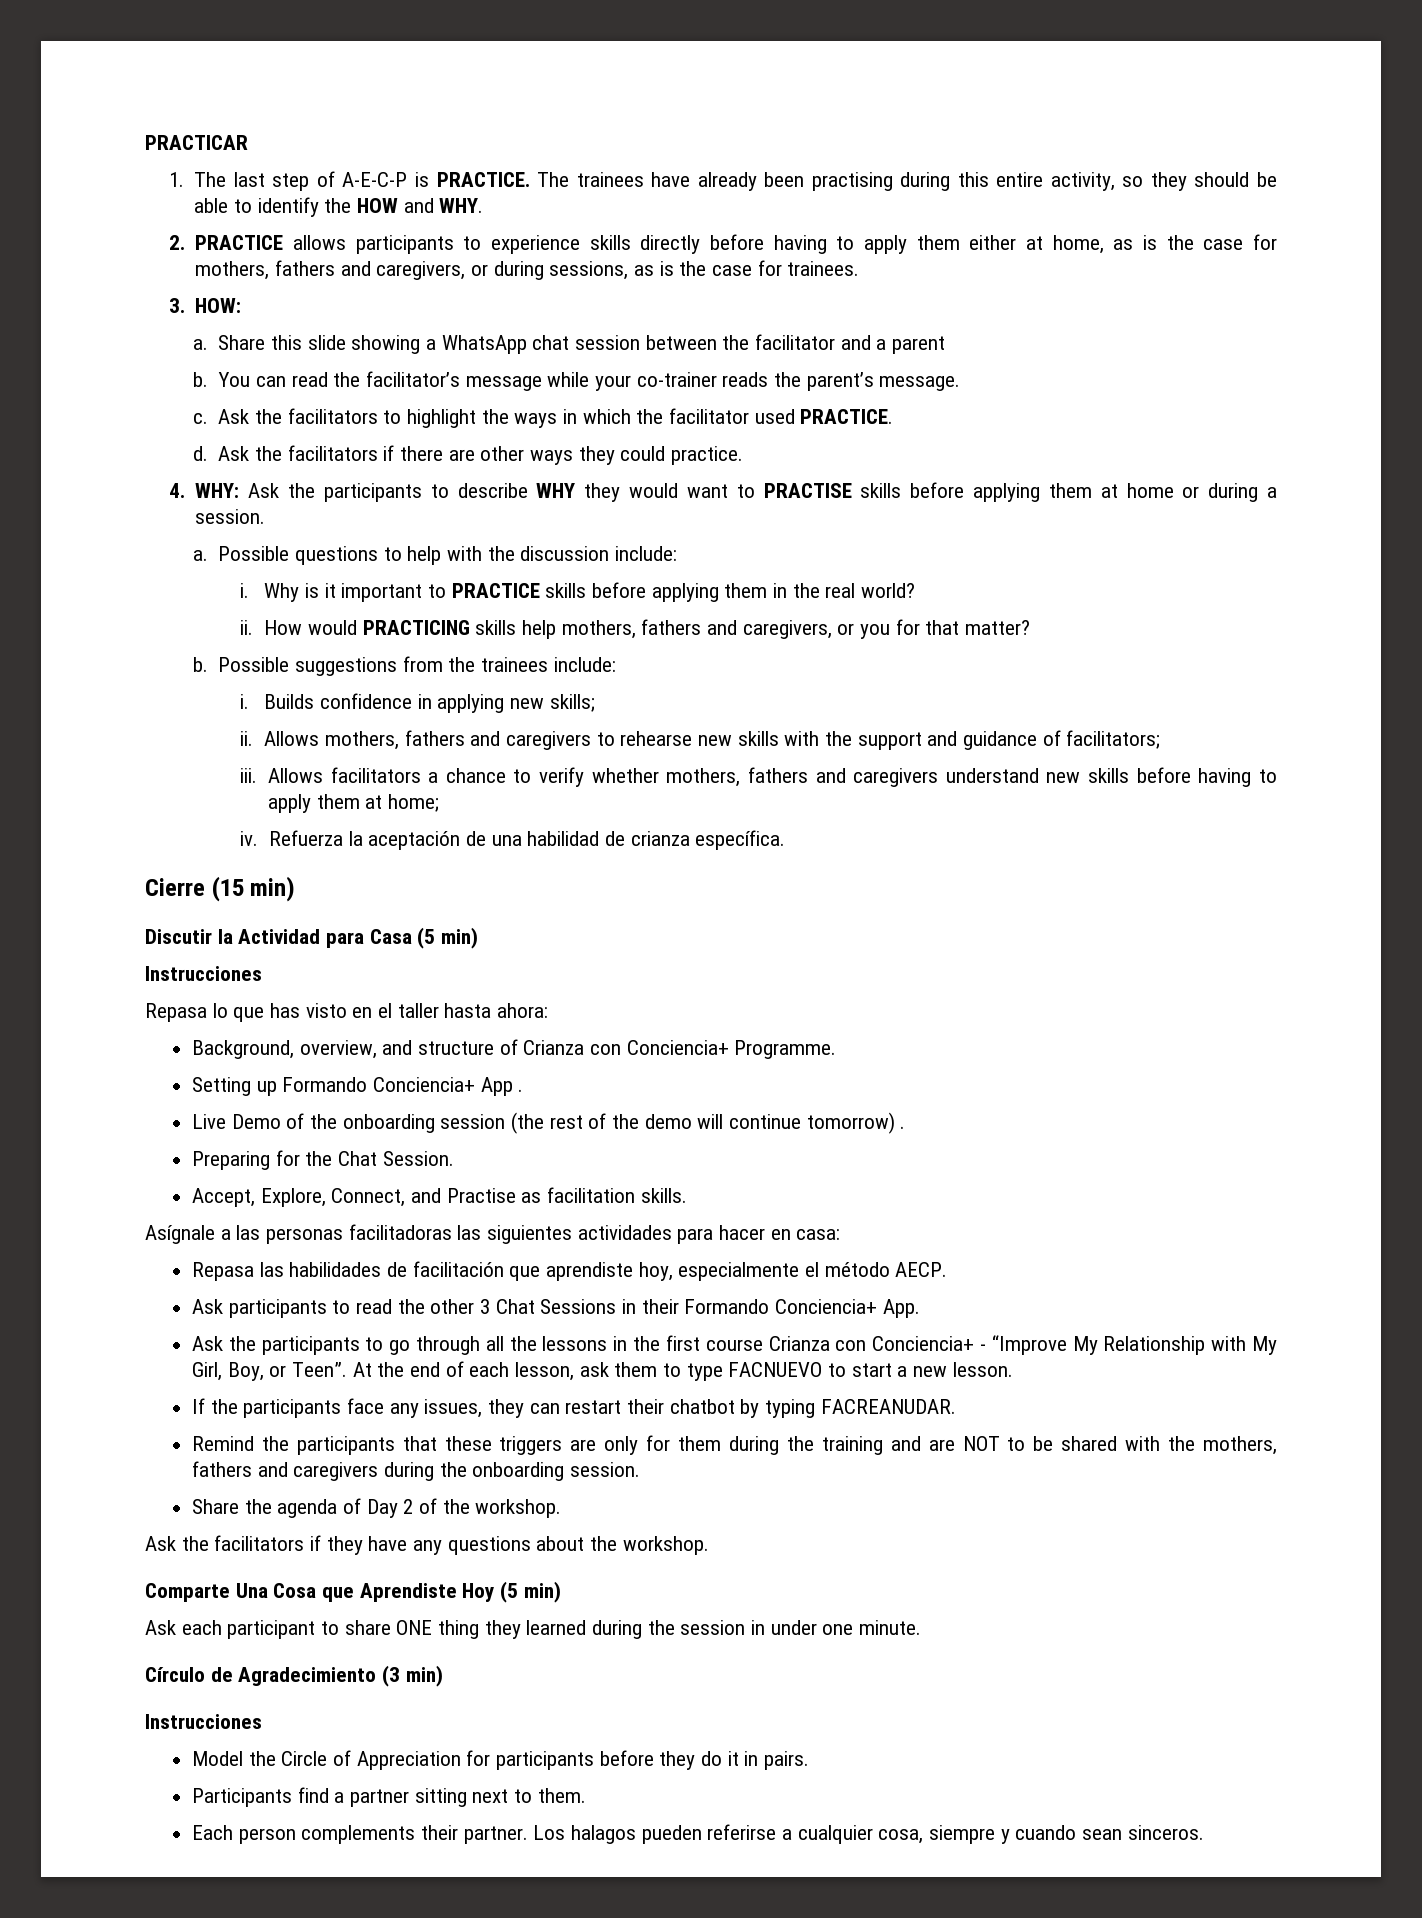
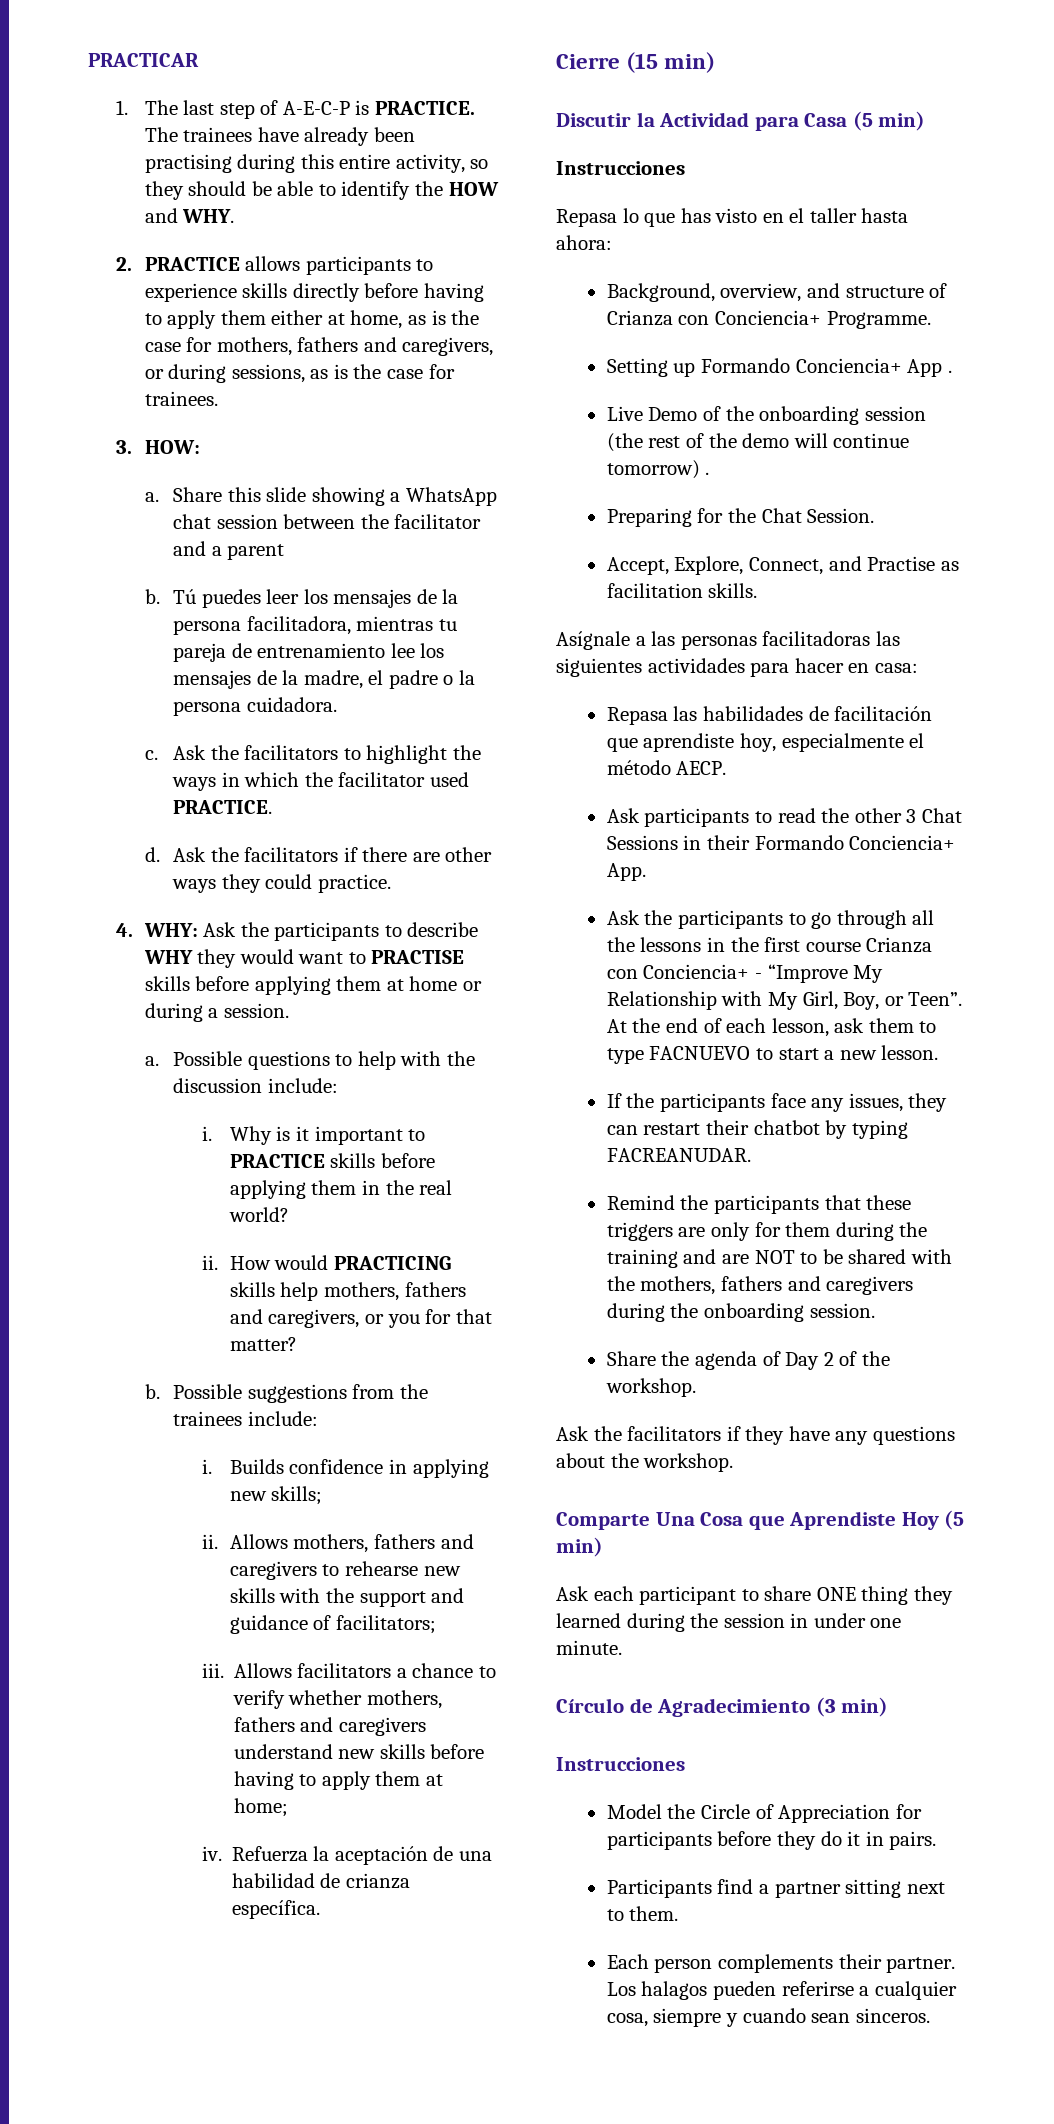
[218,371,961,391] You can read the facilitator’s message while your co-trainer reads the parent’s message. -> [173,589,459,608] [173,616,457,635] [173,643,445,662] [173,670,475,689] [173,697,337,716] Tú puedes leer los mensajes de la persona facilitadora, mientras tu pareja de entrenamiento lee los mensajes de la madre, el padre o la persona cuidadora.

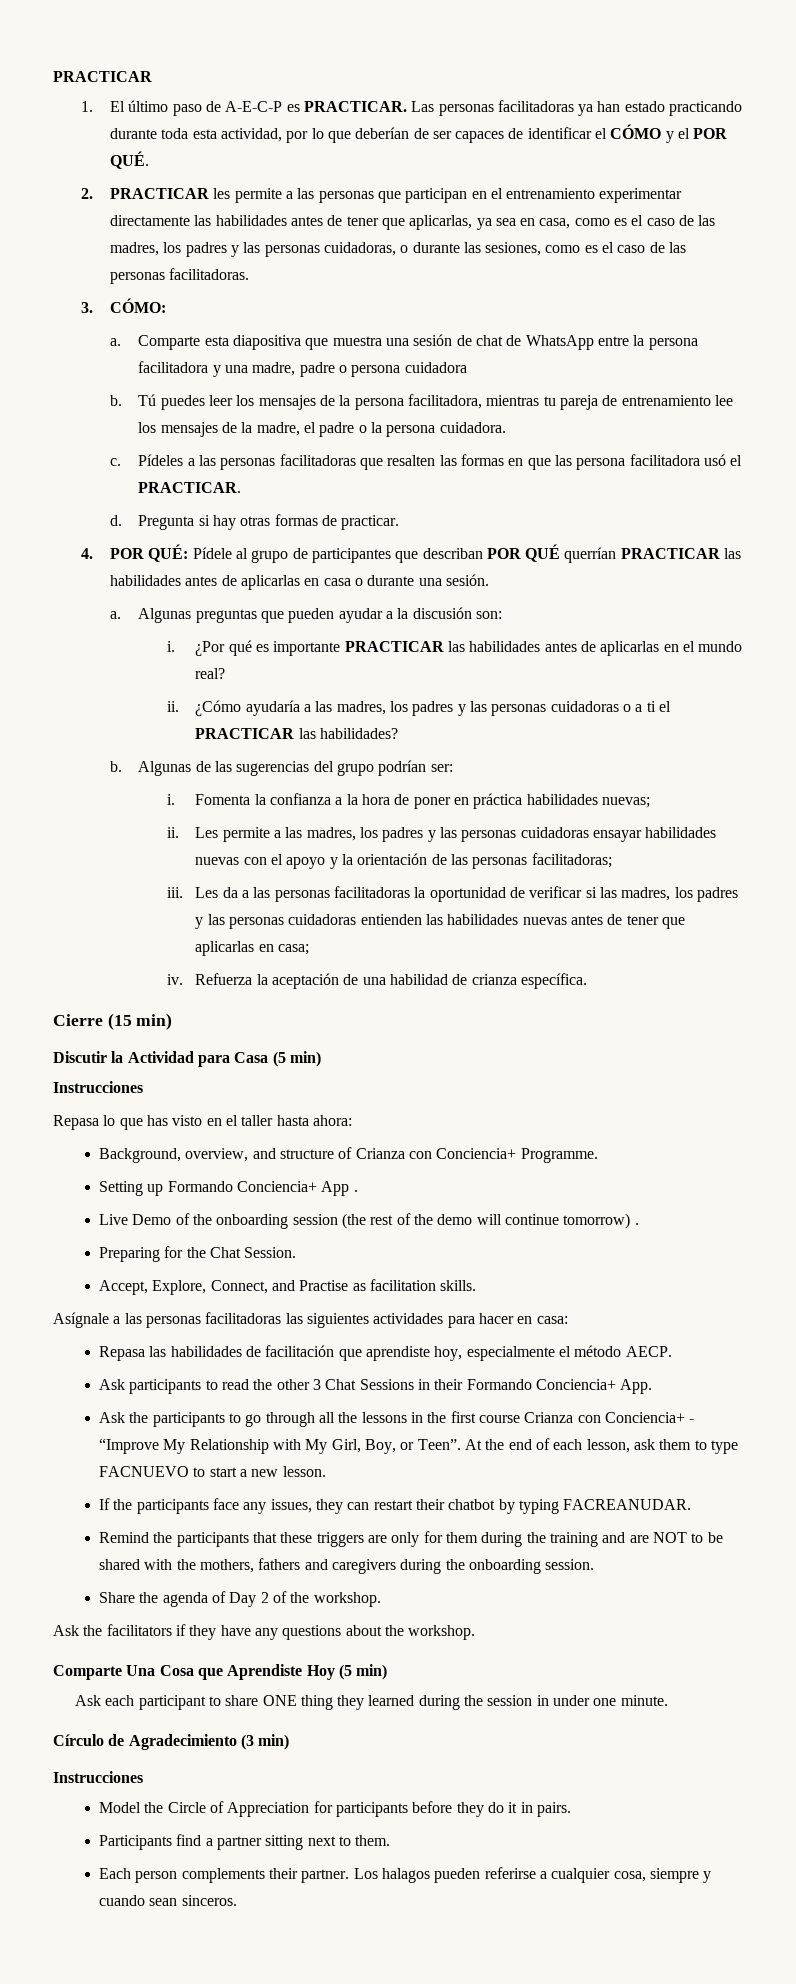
[144,100,475,119] [144,127,415,146] [144,154,489,173] [144,181,499,200] [144,208,235,223] [116,256,434,275] [144,283,484,302] [144,310,480,329] [144,337,494,356] [144,364,455,383] [144,391,218,406] The last step of A-E-C-P is PRACTICE. The trainees have already been practising during this entire activity, so they should be able to identify the HOW and WHY. // 2. PRACTICE allows participants to experience skills directly before having to apply them either at home, as is the case for mothers, fathers and caregivers, or during sessions, as is the case for trainees. -> [109,100,743,116] [109,124,728,143] [109,151,149,169] [81,188,683,203] [109,215,716,230] [109,242,687,257] [109,268,250,284] El último paso de A-E-C-P es PRACTICAR. Las personas facilitadoras ya han estado practicando durante toda esta actividad, por lo que deberían de ser capaces de identificar el CÓMO y el POR QUÉ. // 2. PRACTICAR les permite a las personas que participan en el entrenamiento experimentar directamente las habilidades antes de tener que aplicarlas, ya sea en casa, como es el caso de las madres, los padres y las personas cuidadoras, o durante las sesiones, como es el caso de las personas facilitadoras.
[144,440,200,454] [144,487,497,506] [173,514,482,529] [173,541,285,560] HOW: // a. Share this slide showing a WhatsApp chat session between the facilitator and a parent -> [109,298,166,313] [109,334,698,350] [138,361,467,377] CÓMO: // a. Comparte esta diapositiva que muestra una sesión de chat de WhatsApp entre la persona facilitadora y una madre, padre o persona cuidadora
[173,745,481,764] [172,772,469,791] [173,800,273,814] [144,847,493,862] [172,874,391,893] [116,922,479,941] [143,949,465,968] [144,976,482,995] [144,1003,289,1022] [144,1051,475,1070] [173,1078,338,1093] [201,1126,426,1145] [229,1153,435,1168] [229,1180,453,1199] [228,1207,289,1222] [201,1255,451,1270] [229,1282,466,1301] [229,1309,492,1328] [229,1337,297,1351] [144,1384,428,1403] [173,1411,318,1426] [201,1459,489,1478] [229,1486,323,1505] [201,1534,474,1553] [229,1561,461,1580] [229,1588,465,1607] [229,1615,436,1634] [201,1663,496,1678] [232,1690,442,1709] [233,1717,426,1736] [233,1744,485,1759] [233,1771,443,1790] [233,1798,288,1817] Ask the facilitators to highlight the ways in which the facilitator used PRACTICE. // d. Ask the facilitators if there are other ways they could practice. // 4. WHY: Ask the participants to describe WHY they would want to PRACTISE skills before applying them at home or during a session. // a. Possible questions to help with the discussion include: // i. Why is it important to PRACTICE skills before applying them in the real world? // ii. How would PRACTICING skills help mothers, fathers and caregivers, or you for that matter? // b. Possible suggestions from the trainees include: // i. Builds confidence in applying new skills; // ii. Allows mothers, fathers and caregivers to rehearse new skills with the support and guidance of facilitators; // iii. Allows facilitators a chance to verify whether mothers, fathers and caregivers understand new skills before having to apply them at home; -> [138,454,743,470] [138,482,242,493] [109,514,400,530] [81,544,742,563] [109,574,489,590] [109,607,503,623] [166,640,743,656] [195,668,226,679] [166,700,671,716] [195,728,399,739] [109,760,453,776] [166,793,650,809] [166,827,717,842] [195,853,612,869] [166,886,738,902] [195,914,685,929] [195,941,310,956] Pídeles a las personas facilitadoras que resalten las formas en que las persona facilitadora usó el PRACTICAR. // d. Pregunta si hay otras formas de practicar. // 4. POR QUÉ: Pídele al grupo de participantes que describan POR QUÉ querrían PRACTICAR las habilidades antes de aplicarlas en casa o durante una sesión. // a. Algunas preguntas que pueden ayudar a la discusión son: // i. ¿Por qué es importante PRACTICAR las habilidades antes de aplicarlas en el mundo real? // ii. ¿Cómo ayudaría a las madres, los padres y las personas cuidadoras o a ti el PRACTICAR las habilidades? // b. Algunas de las sugerencias del grupo podrían ser: // i. Fomenta la confianza a la hora de poner en práctica habilidades nuevas; // ii. Les permite a las madres, los padres y las personas cuidadoras ensayar habilidades nuevas con el apoyo y la orientación de las personas facilitadoras; // iii. Les da a las personas facilitadoras la oportunidad de verificar si las madres, los padres y las personas cuidadoras entienden las habilidades nuevas antes de tener que aplicarlas en casa;

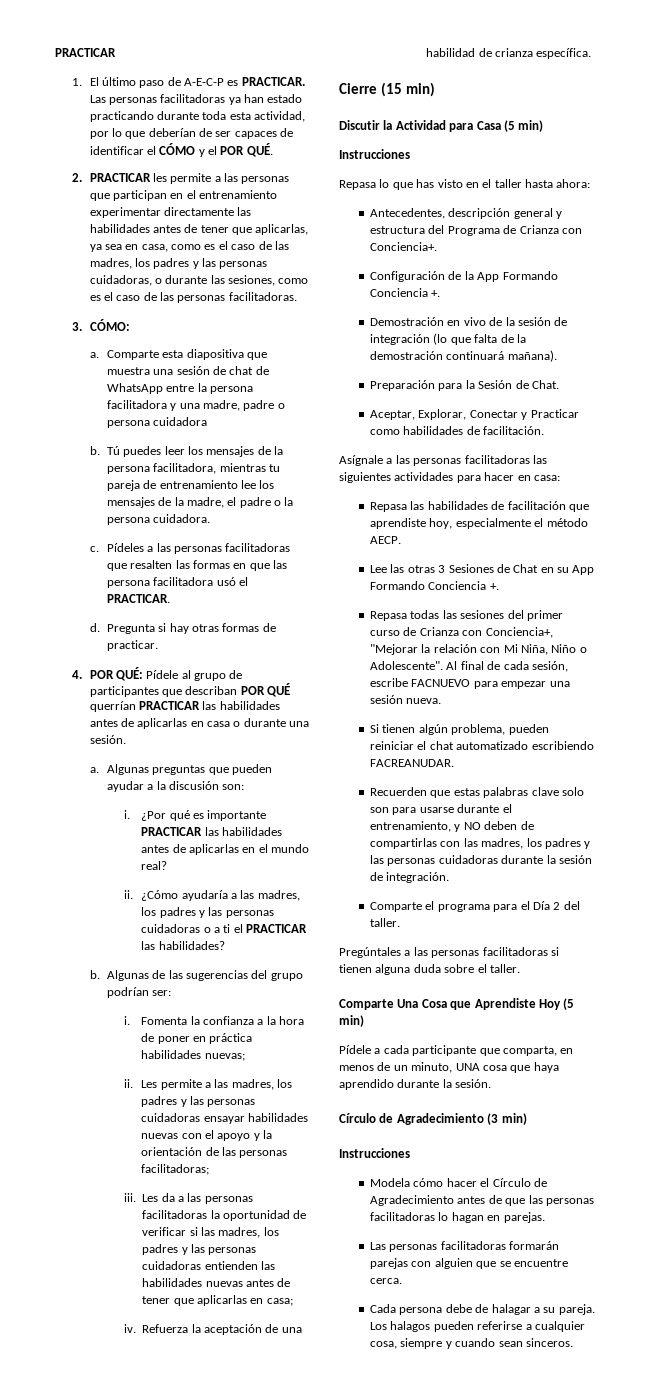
[99,1147,598,1163] [99,1181,358,1196] [99,1213,639,1229] [99,1246,297,1262] [99,1279,477,1295] Background, overview, and structure of Crianza con Conciencia+ Programme. // Setting up Formando Conciencia+ App . // Live Demo of the onboarding session (the rest of the demo will continue tomorrow) . // Preparing for the Chat Session. // Accept, Explore, Connect, and Practise as facilitation skills. -> [370,208,563,219] [370,225,582,236] [370,242,438,251] [370,271,558,282] [370,288,441,297] [370,317,568,326] [370,333,526,345] [370,350,557,362] [370,380,559,391] [370,409,579,420] [370,426,545,435] Antecedentes, descripción general y estructura del Programa de Crianza con Conciencia+. // Configuración de la App Formando Conciencia +. // Demostración en vivo de la sesión de integración (lo que falta de la demostración continuará mañana). // Preparación para la Sesión de Chat. // Aceptar, Explorar, Conectar y Practicar como habilidades de facilitación.
[99,1379,653,1394] [99,1411,695,1427] [99,1438,738,1454] [99,1466,326,1477] [99,1498,692,1514] [99,1531,723,1547] [99,1558,595,1574] [99,1591,381,1607] [53,1624,476,1640] Ask participants to read the other 3 Chat Sessions in their Formando Conciencia+ App. // Ask the participants to go through all the lessons in the first course Crianza con Conciencia+ - “Improve My Relationship with My Girl, Boy, or Teen”. At the end of each lesson, ask them to type FACNUEVO to start a new lesson. // If the participants face any issues, they can restart their chatbot by typing FACREANUDAR. // Remind the participants that these triggers are only for them during the training and are NOT to be shared with the mothers, fathers and caregivers during the onboarding session. // Share the agenda of Day 2 of the workshop. // Ask the facilitators if they have any questions about the workshop. -> [370,564,595,575] [370,581,499,590] [370,610,563,621] [370,627,553,638] [370,644,587,655] [370,661,568,672] [370,678,570,689] [370,695,442,704] [370,724,549,735] [370,741,594,750] [370,759,455,767] [370,787,584,798] [370,804,512,815] [370,821,534,832] [370,838,591,849] [370,855,592,866] [370,872,450,883] [370,901,580,912] [370,918,401,927] [339,947,559,958] [339,964,520,975] Lee las otras 3 Sesiones de Chat en su App Formando Conciencia +. // Repasa todas las sesiones del primer curso de Crianza con Conciencia+, "Mejorar la relación con Mi Niña, Niño o Adolescente". Al final de cada sesión, escribe FACNUEVO para empezar una sesión nueva. // Si tienen algún problema, pueden reiniciar el chat automatizado escribiendo FACREANUDAR. // Recuerden que estas palabras clave solo son para usarse durante el entrenamiento, y NO deben de compartirlas con las madres, los padres y las personas cuidadoras durante la sesión de integración. // Comparte el programa para el Día 2 del taller. // Pregúntales a las personas facilitadoras si tienen alguna duda sobre el taller.
[74,1695,668,1710] Ask each participant to share ONE thing they learned during the session in under one minute. -> [339,1045,574,1056] [339,1062,559,1073] [339,1079,492,1090] Pídele a cada participante que comparta, en menos de un minuto, UNA cosa que haya aprendido durante la sesión.
[99,1801,571,1817] [99,1834,391,1850] [99,1868,350,1883] Model the Circle of Appreciation for participants before they do it in pairs. // Participants find a partner sitting next to them. // Each person complements their partner. -> [370,1178,547,1187] [370,1195,594,1206] [370,1212,545,1223] [370,1241,560,1252] [370,1258,568,1269] [370,1278,403,1284] [370,1304,595,1315] Modela cómo hacer el Círculo de Agradecimiento antes de que las personas facilitadoras lo hagan en parejas. // Las personas facilitadoras formarán parejas con alguien que se encuentre cerca. // Cada persona debe de halagar a su pareja.

